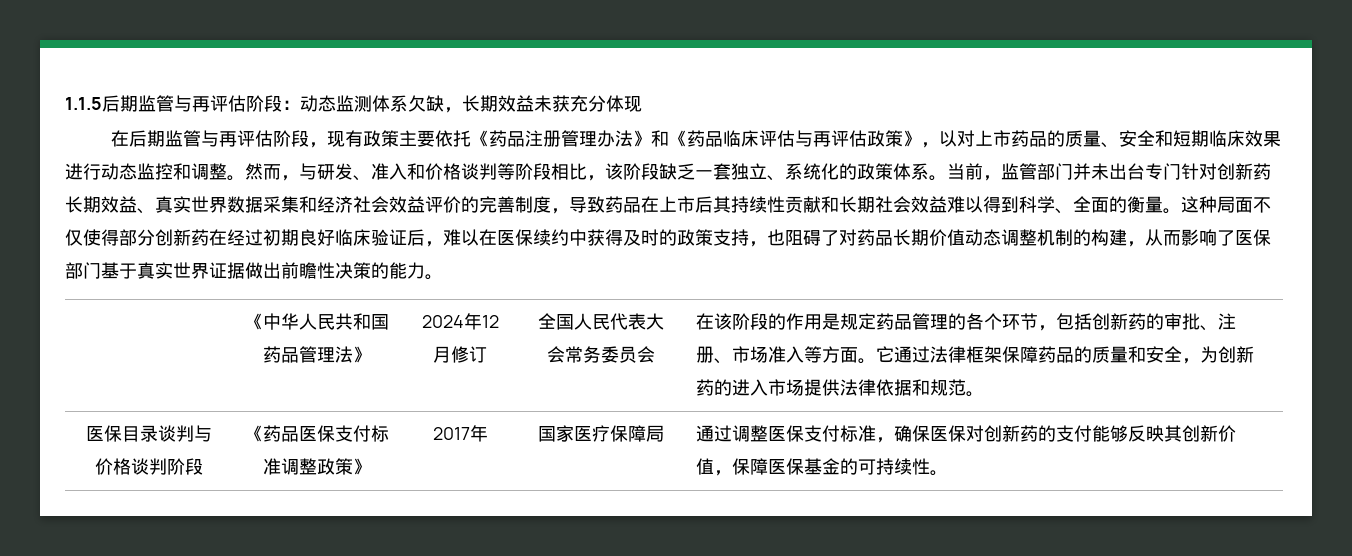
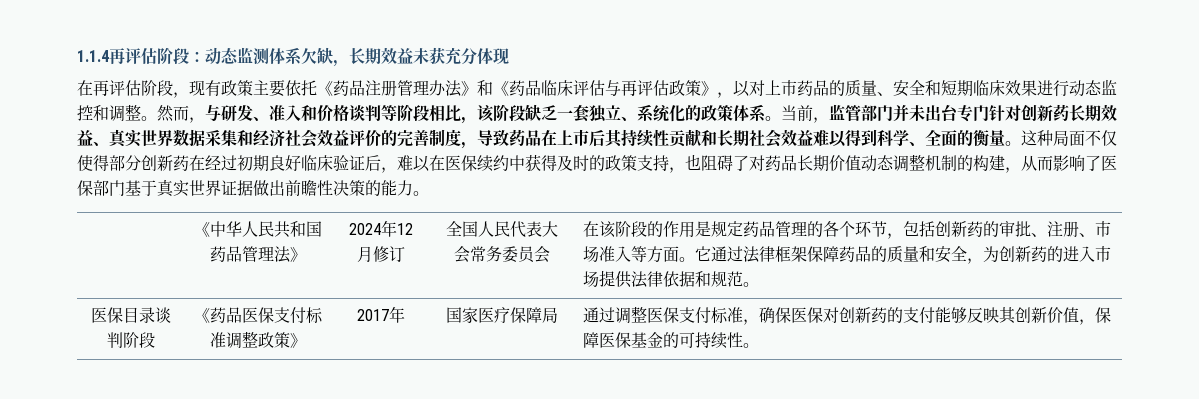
[65,95,192,112] 1.1.5后期监管与 -> [77,50,109,62] 1.1.4
[129,130,220,147] 后期监管与 -> (93, 88) none
[193,425,212,442] [94,458,167,475] 与价格谈判 -> (123, 340) none

